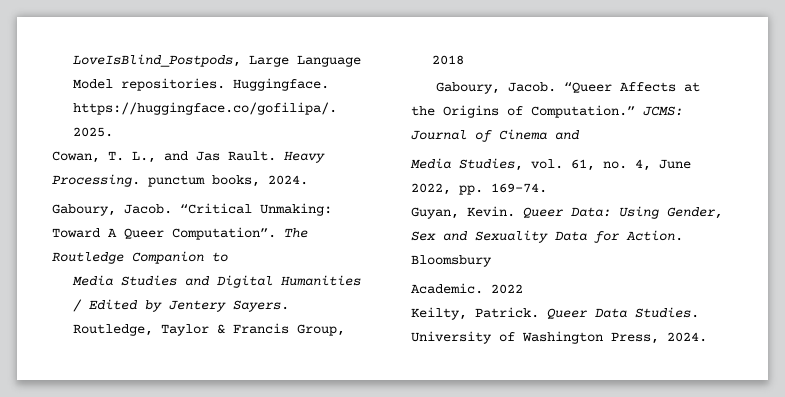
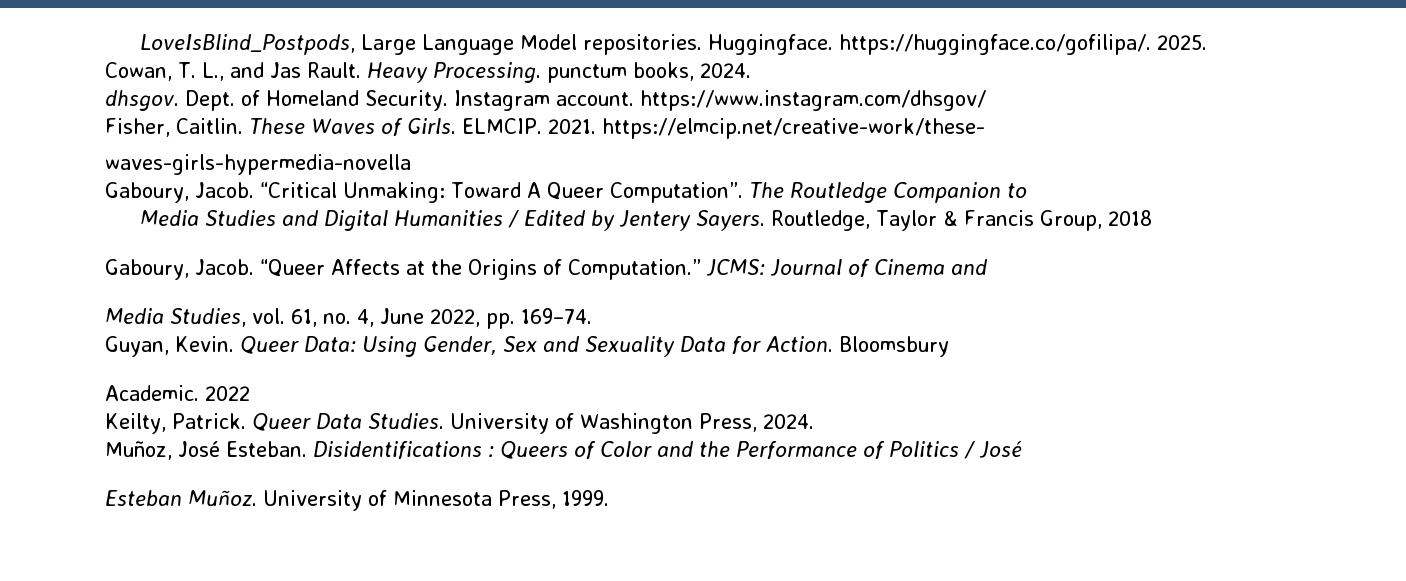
(308, 180) none -> [105,90,986,111] [105,118,985,139] [105,154,411,175] // dhsgov. Dept. of Homeland Security. Instagram account. https://www.instagram.com/dhsgov/ // Fisher, Caitlin. These Waves of Girls. ELMCIP. 2021. https://elmcip.net/creative-work/these- // waves-girls-hypermedia-novella
(707, 337) none -> [105,441,1022,460] [105,490,609,511] // Muñoz, José Esteban. Disidentifications : Queers of Color and the Performance of Politics / José // Esteban Muñoz. University of Minnesota Press, 1999.

